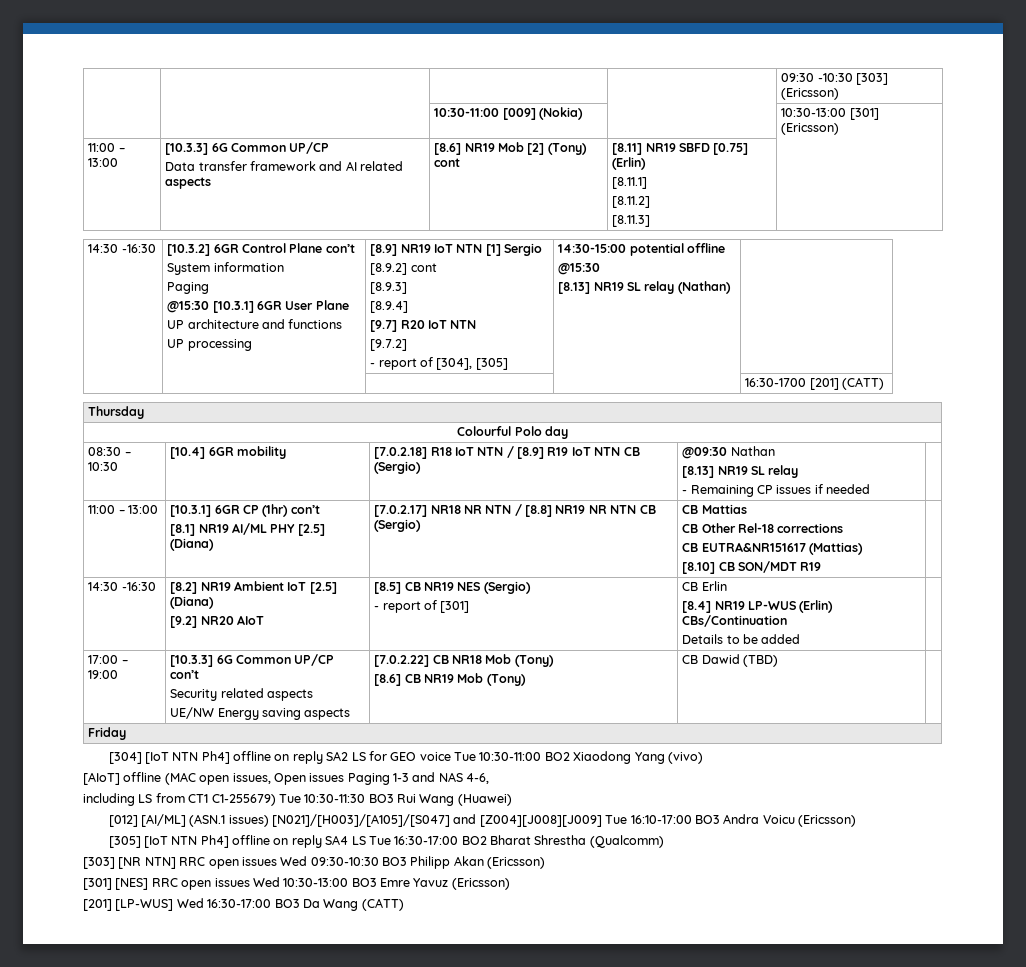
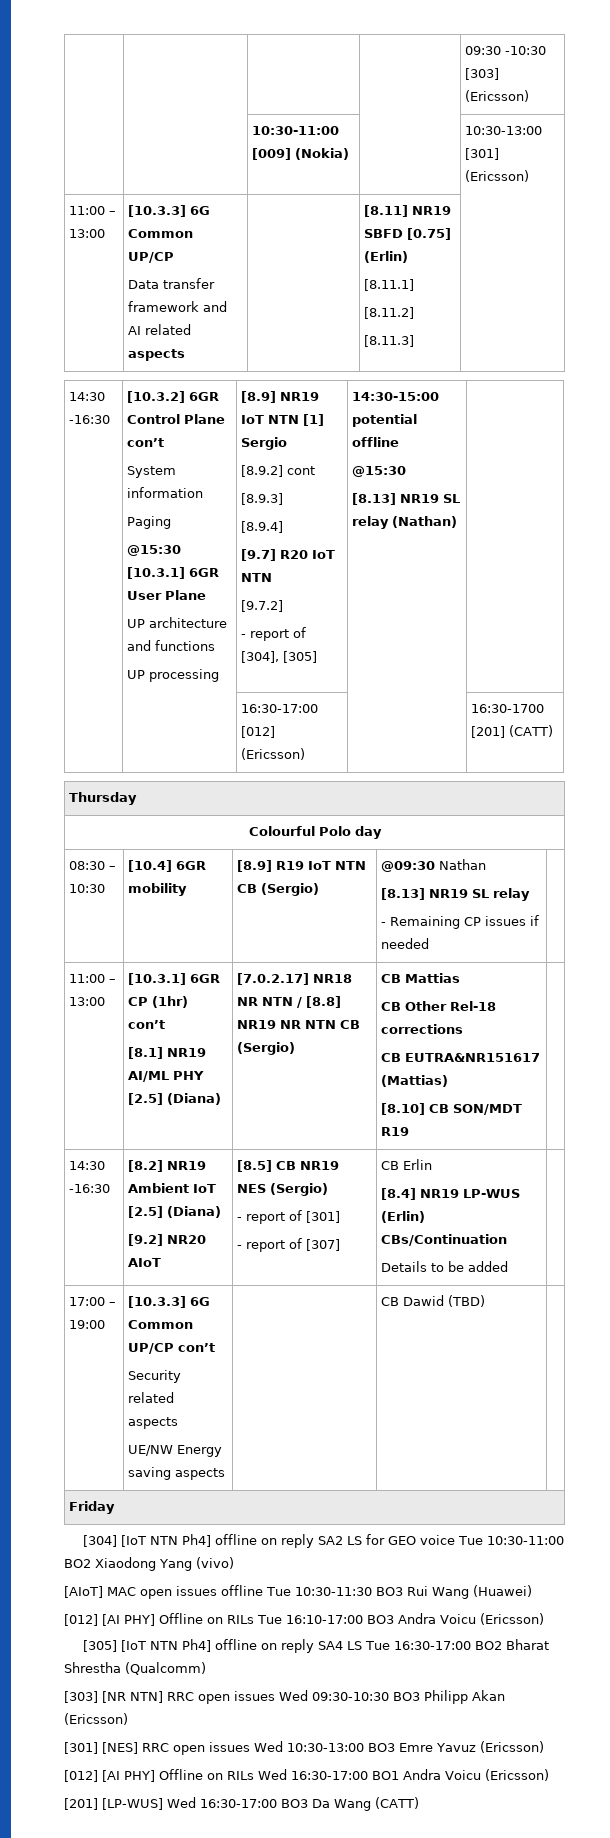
[434,142,587,155] [434,158,461,167] [8.6] NR19 Mob [2] (Tony) cont -> (186, 355) none
(731, 287) none -> [241,704,319,713] [241,726,276,738] [241,748,306,760] 16:30-17:00 [012] (Ericsson)
[374,446,514,459] [7.0.2.18] R18 IoT NTN / -> (188, 889) none
(470, 607) none -> [237,1238,341,1252] // - report of [307]
[374,654,554,667] [374,673,526,686] [7.0.2.22] CB NR18 Mob (Tony) // [8.6] CB NR19 Mob (Tony) -> (226, 1474) none
[123,772,490,785] [83,793,276,806] offline (MAC open issues, Open issues Paging 1-3 and NAS 4-6, // including LS from CT1 C1-255679) -> [107,1585,263,1599] MAC open issues offline
[140,814,602,827] [AI/ML] (ASN.1 issues) [N021]/[H003]/[A105]/[S047] and [Z004][J008][J009] -> [102,1613,254,1626] [AI PHY] Offline on RILs
(510, 884) none -> [64,1769,549,1782] // [012] [AI PHY] Offline on RILs Wed 16:30-17:00 BO1 Andra Voicu (Ericsson)

